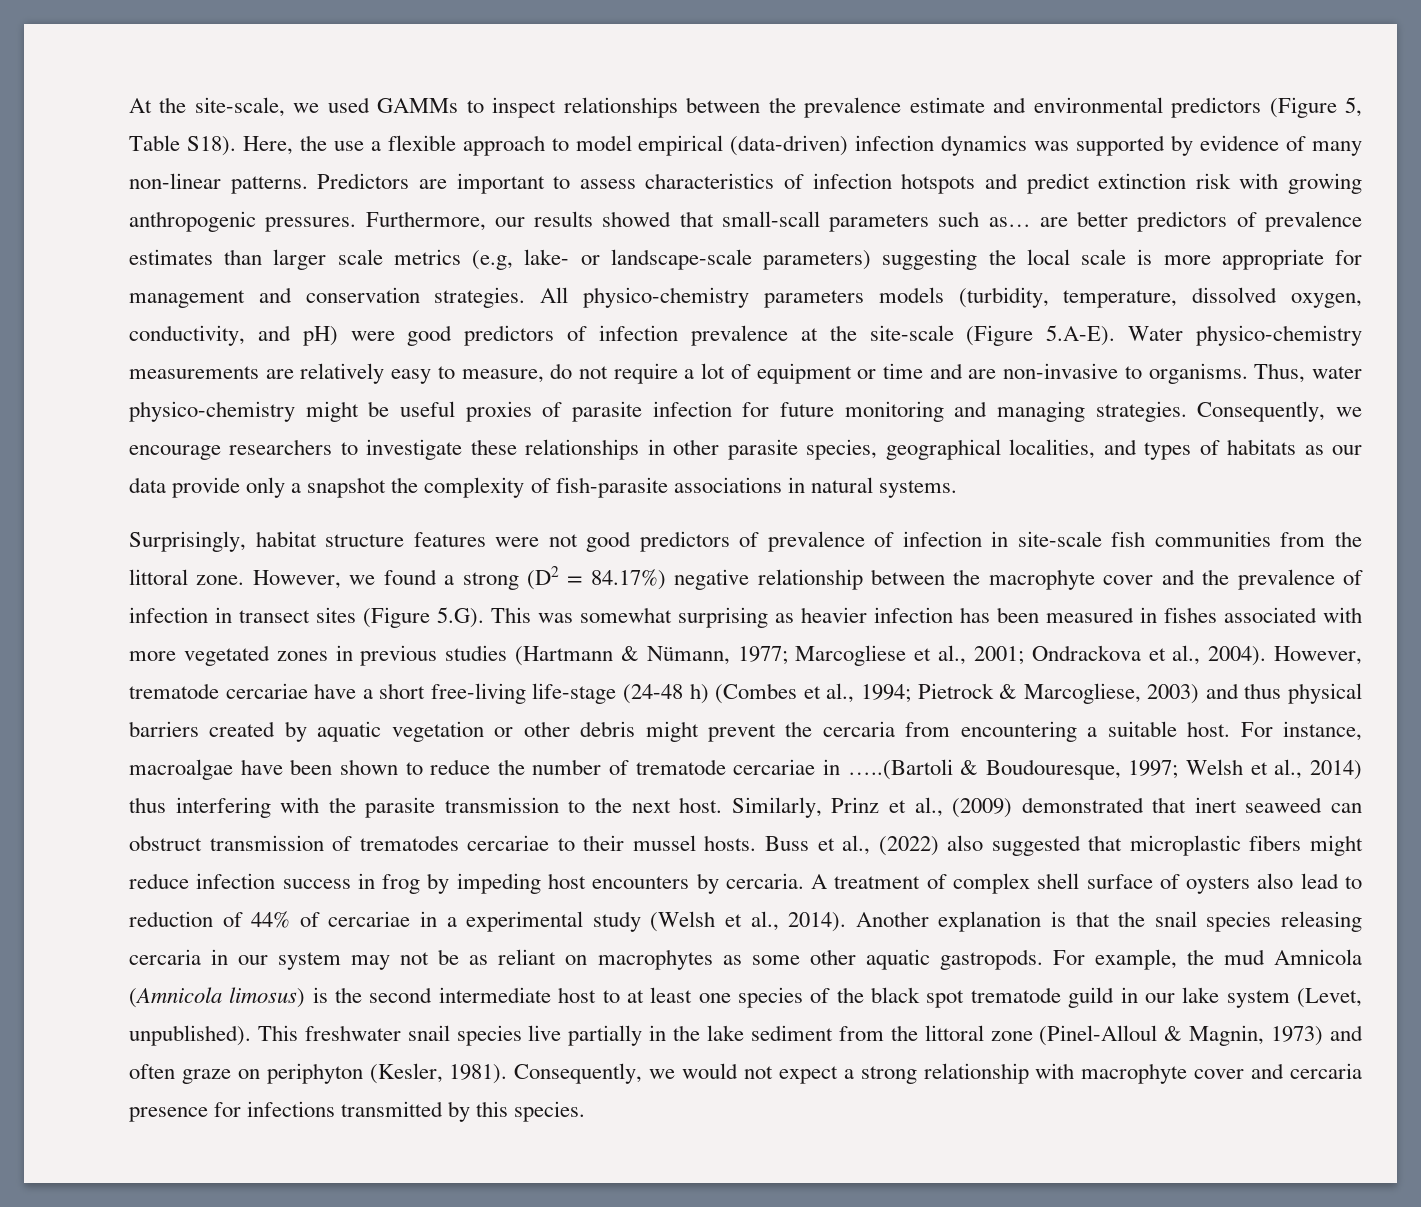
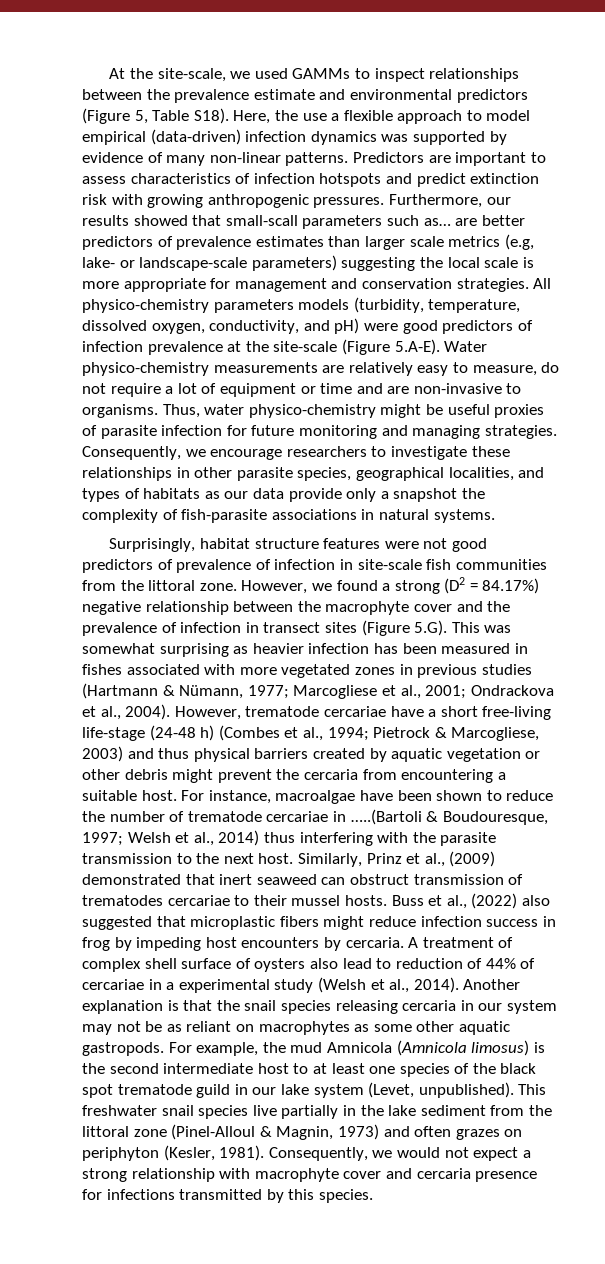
[181,1069,231,1084] graze -> [455,1129,500,1140] grazes

